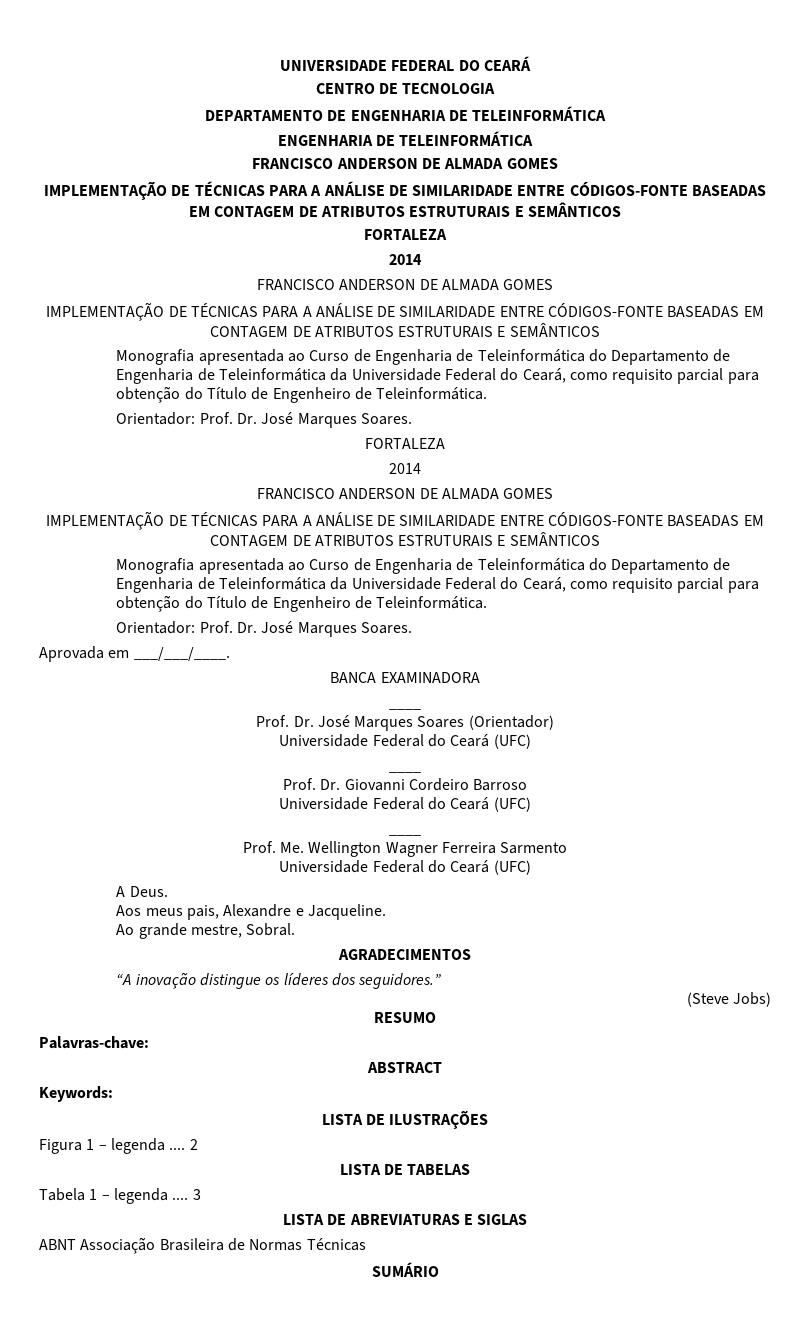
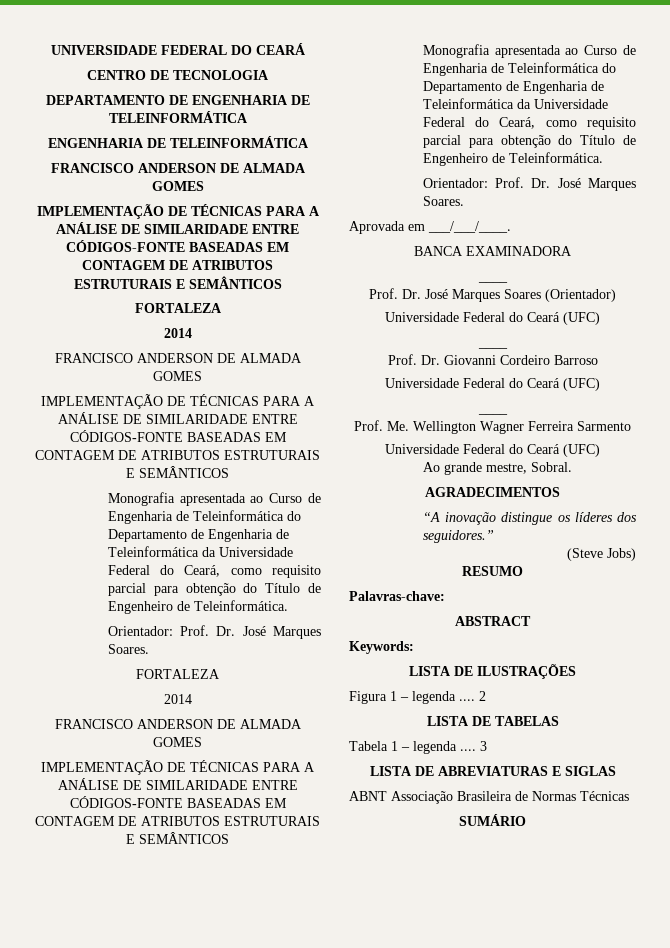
[116,886,168,897] [116,904,386,920] // A Deus. // Aos meus pais, Alexandre e Jacqueline. -> (600, 450) none

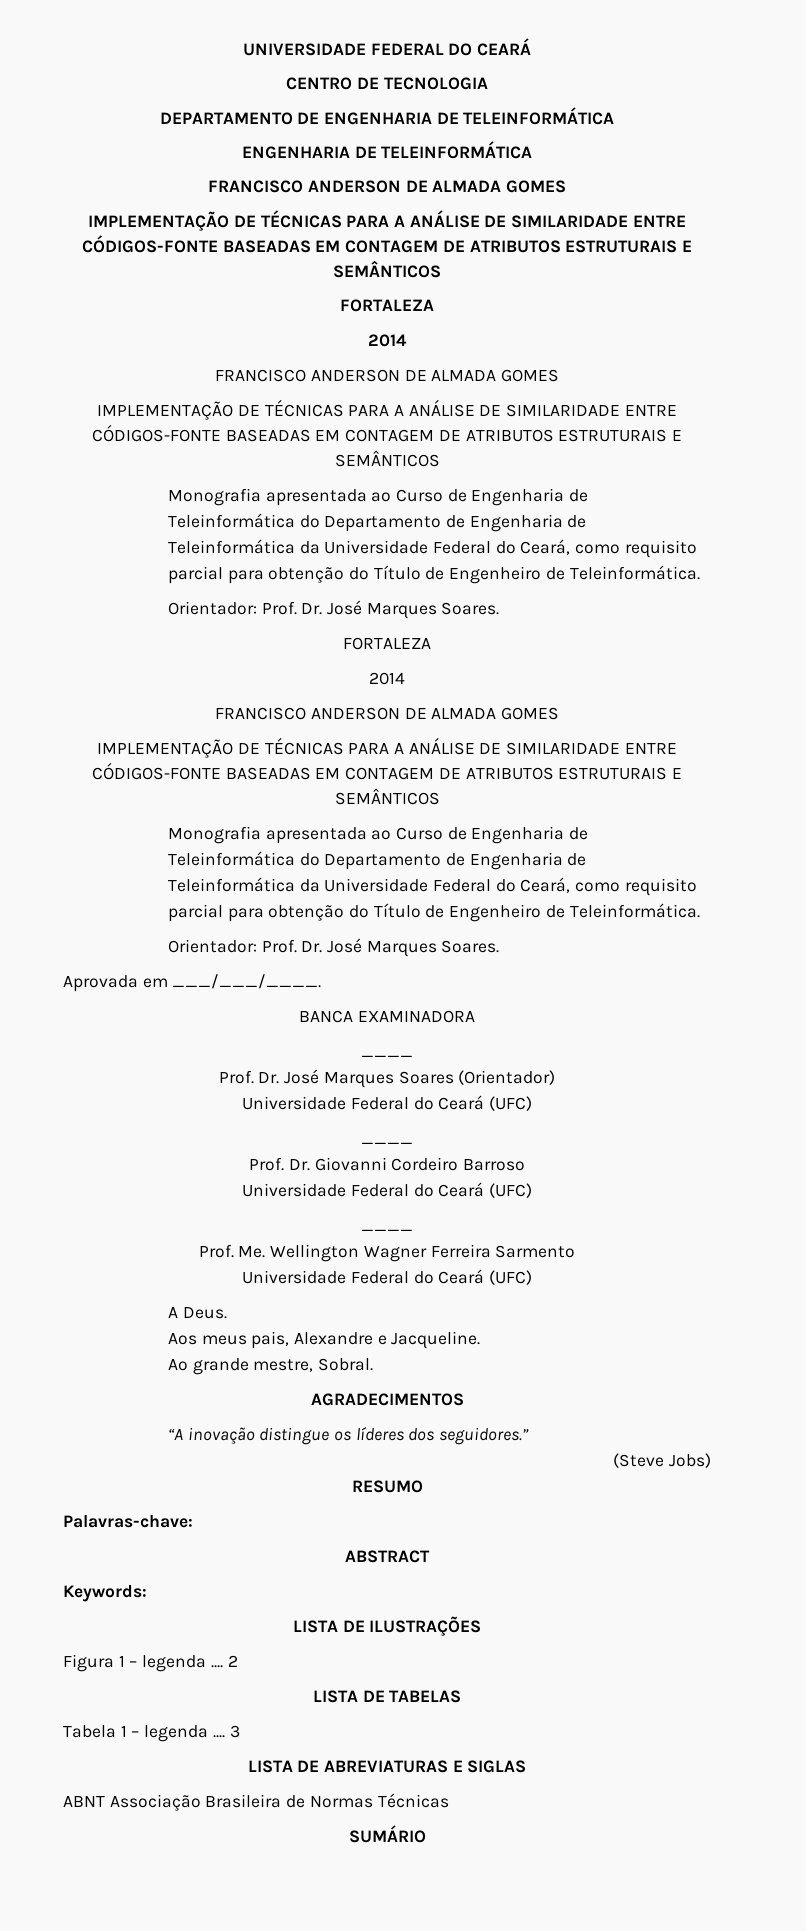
(600, 450) none -> [167,1307,227,1319] [167,1331,481,1349] // A Deus. // Aos meus pais, Alexandre e Jacqueline.

